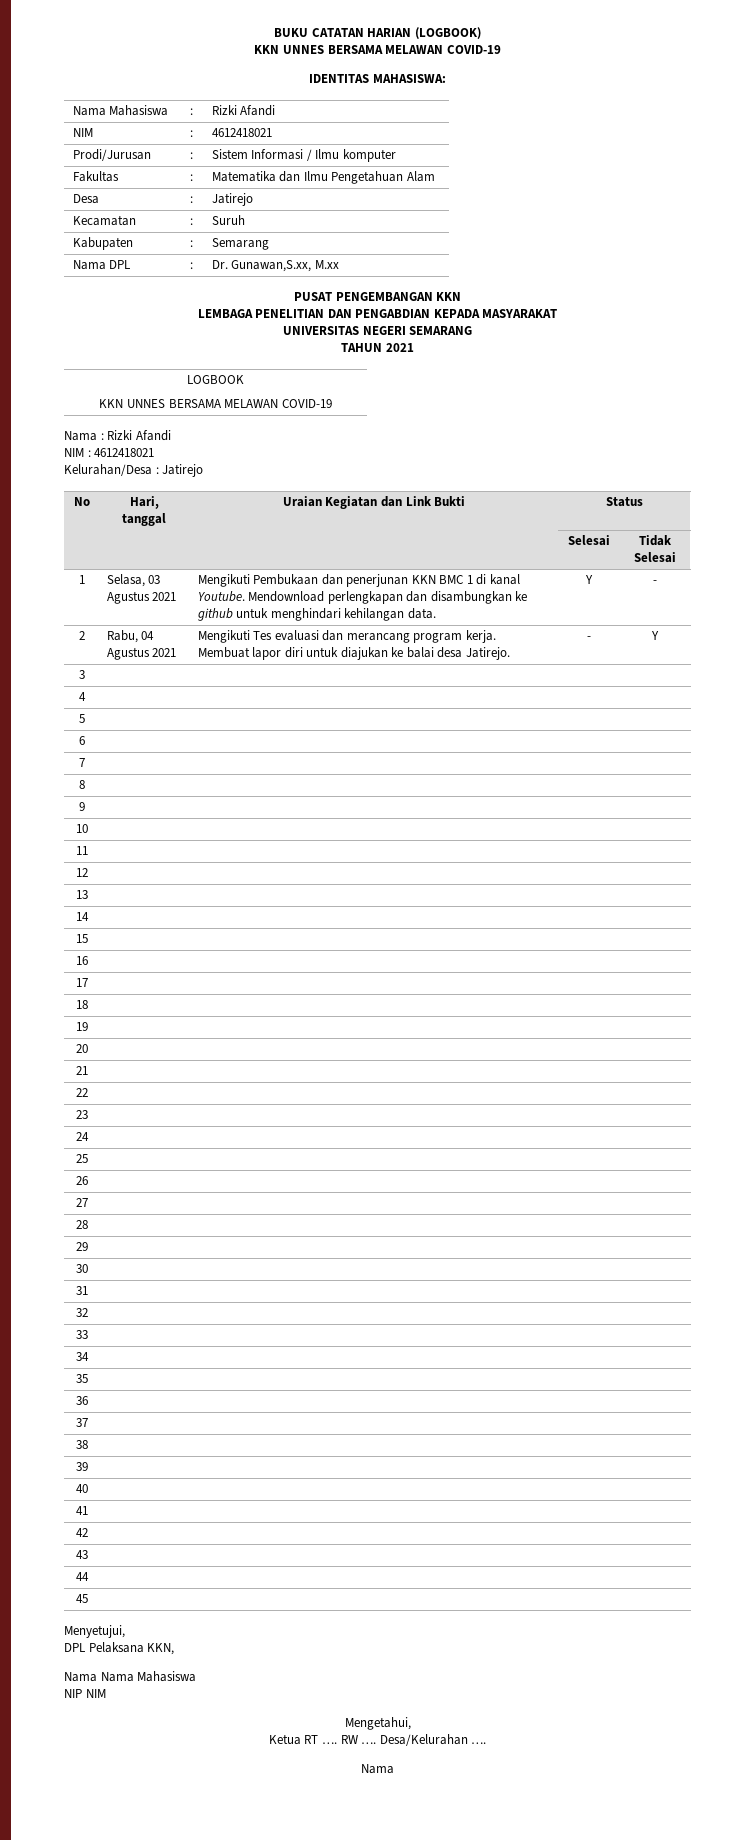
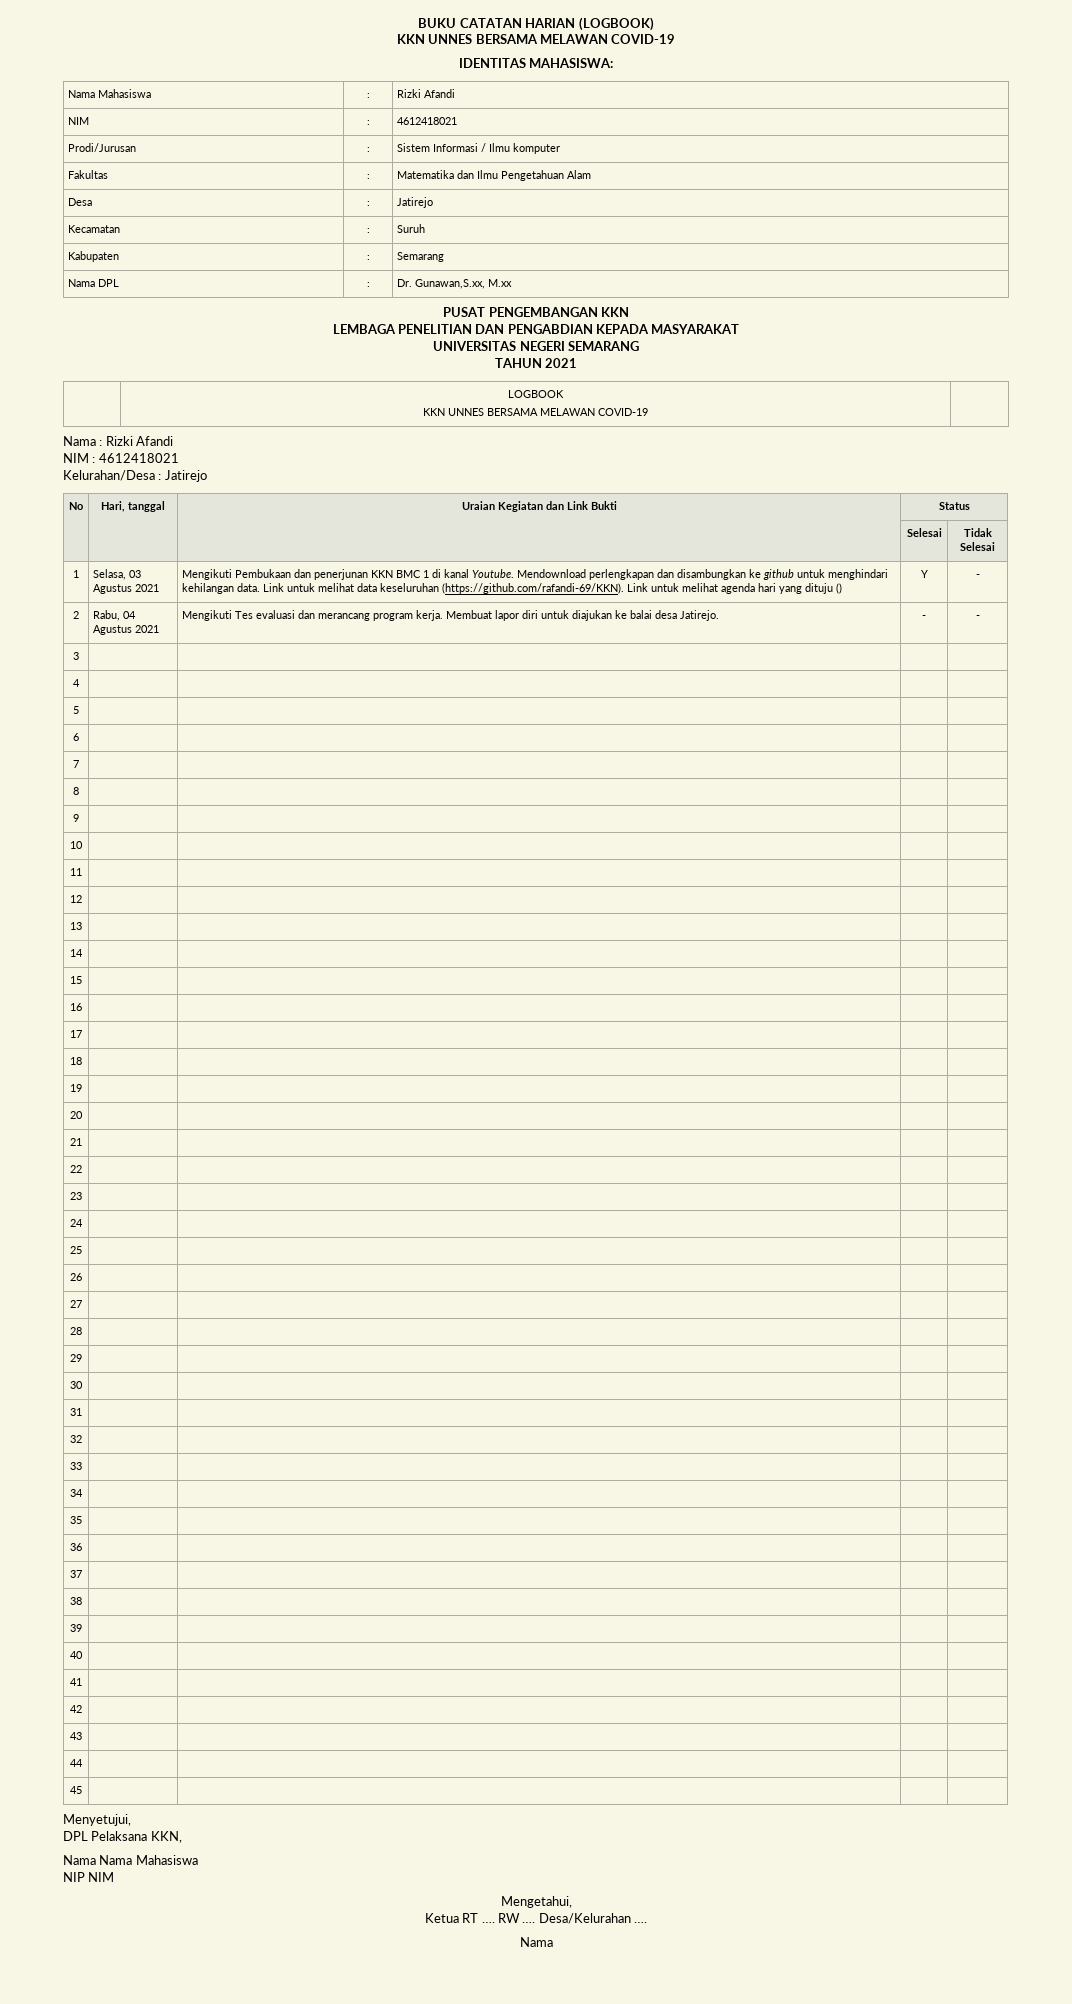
(436, 613) none -> [263,583,843,594] Link untuk melihat data keseluruhan (https://github.com/rafandi-69/KKN). Link untuk melihat agenda hari yang dituju ()
[651,631,659,640] Y -> [975,615,980,619] -

